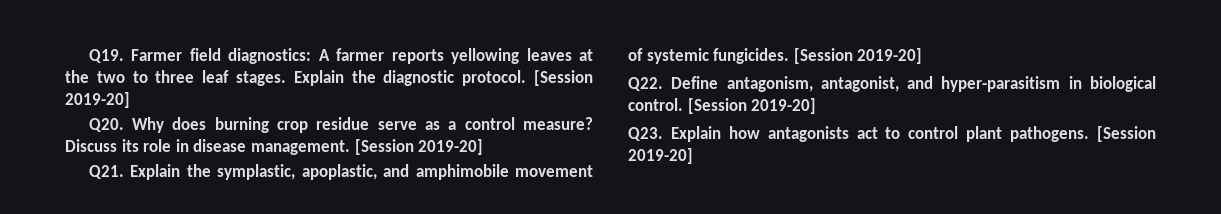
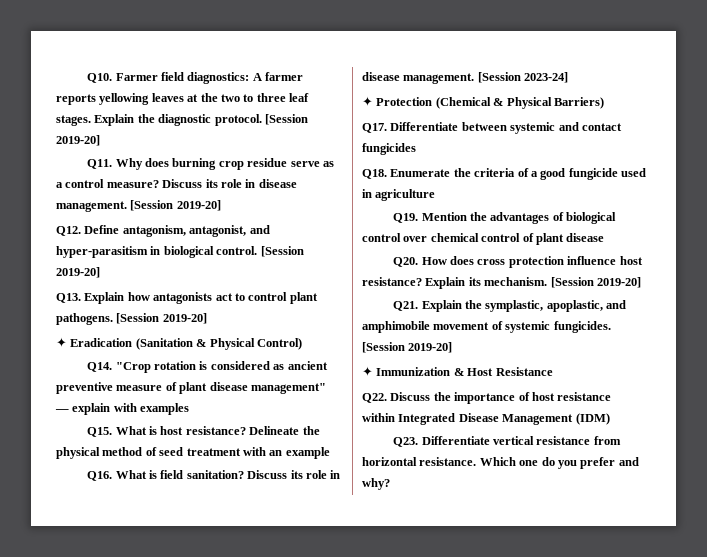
[88,49,124,63] Q19. -> [87,73,113,83] Q10.
[88,118,124,132] Q20. -> [87,159,113,169] Q11.
(484, 147) none -> [56,225,270,237] [56,246,304,258] [56,267,100,278] [56,292,318,304] [56,313,207,325] [56,337,302,350] [87,361,328,373] [56,382,326,394] [55,403,190,415] [87,426,320,437] [56,447,330,459] [87,470,341,481] [362,72,569,84] [362,96,604,109] [362,122,622,134] [362,143,416,155] [362,168,646,180] [362,189,436,201] [393,212,617,224] [362,233,605,245] [393,256,643,268] [362,277,641,289] // Q12. Define antagonism, antagonist, and hyper-parasitism in biological control. [Session 2019-20] // Q13. Explain how antagonists act to control plant pathogens. [Session 2019-20] // ✦ Eradication (Sanitation & Physical Control) // Q14. "Crop rotation is considered as ancient preventive measure of plant disease management" — explain with examples // Q15. What is host resistance? Delineate the physical method of seed treatment with an example // Q16. What is field sanitation? Discuss its role in disease management. [Session 2023-24] // ✦ Protection (Chemical & Physical Barriers) // Q17. Differentiate between systemic and contact fungicides // Q18. Enumerate the criteria of a good fungicide used in agriculture // Q19. Mention the advantages of biological control over chemical control of plant disease // Q20. How does cross protection influence host resistance? Explain its mechanism. [Session 2019-20]
[628,76,1156,92] [628,98,817,114] [628,126,1156,142] [628,148,693,164] Q22. Define antagonism, antagonist, and hyper-parasitism in biological control. [Session 2019-20] // Q23. Explain how antagonists act to control plant pathogens. [Session 2019-20] -> [362,366,553,377] [362,392,612,404] [362,413,610,425] [393,436,621,447] [362,457,639,469] [362,478,390,490] ✦ Immunization & Host Resistance // Q22. Discuss the importance of host resistance within Integrated Disease Management (IDM) // Q23. Differentiate vertical resistance from horizontal resistance. Which one do you prefer and why?

